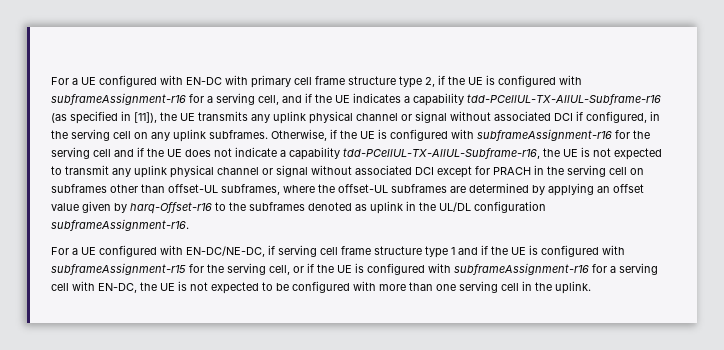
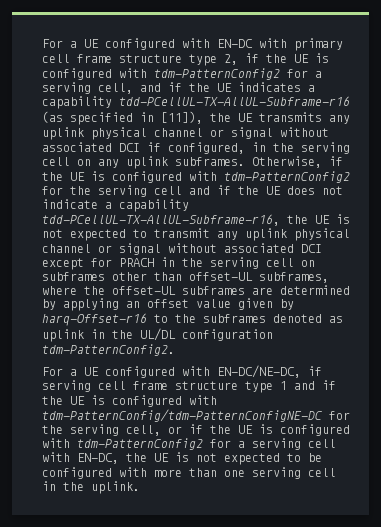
[51,93,186,105] subframeAssignment-r16 -> [154,68,280,80] tdm-PatternConfig2
[477,129,612,141] subframeAssignment-r16 -> [224,171,350,183] tdm-PatternConfig2
[51,219,189,231] subframeAssignment-r16. -> [42,344,175,356] tdm-PatternConfig2.
[51,263,186,275] subframeAssignment-r15 -> [42,409,322,422] tdm-PatternConfig/tdm-PatternConfigNE-DC
[454,263,589,275] subframeAssignment-r16 -> [77,438,203,450] tdm-PatternConfig2

